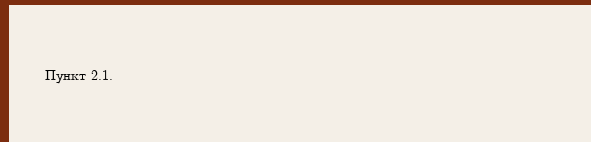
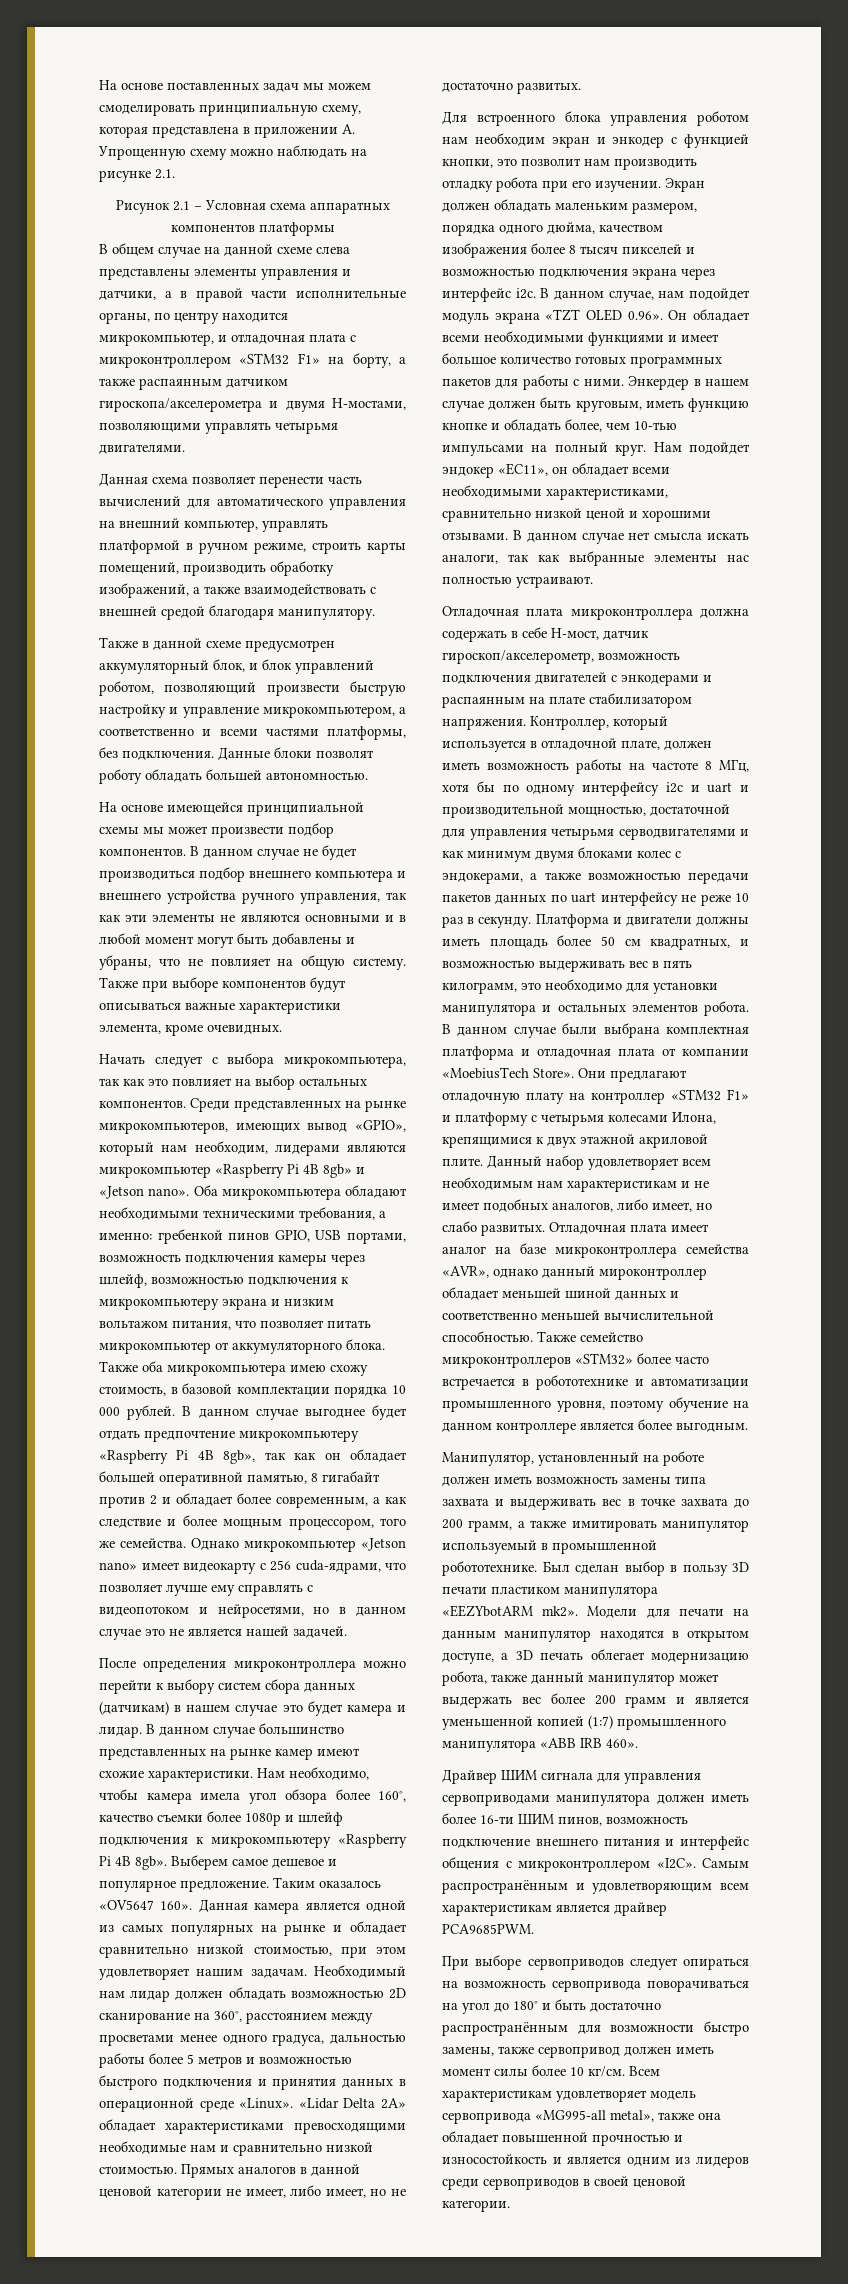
[45,70,113,84] Пункт 2.1. -> [99,80,371,92] [99,104,361,116] [99,124,355,138] [98,145,367,160] [99,169,175,182] [115,200,390,214] [170,222,335,236] [99,243,350,258] [99,268,351,280] [99,288,406,302] [99,312,288,324] [99,334,356,346] [99,353,406,368] [99,378,288,390] [99,398,406,412] [99,422,338,434] [99,444,185,454] [99,473,362,488] [99,496,406,510] [99,518,328,532] [99,540,406,554] [99,561,334,576] [99,583,376,598] [99,605,375,620] [99,637,335,652] [99,659,374,674] [99,681,406,696] [99,704,406,718] [99,726,406,740] [99,747,374,761] [99,769,368,784] [99,802,364,816] [99,823,334,838] [99,845,357,860] [99,867,406,882] [99,890,407,904] [99,914,406,922] [99,933,355,948] [99,955,406,970] [99,977,346,992] [99,1002,341,1014] [99,1024,282,1036] [99,1053,406,1068] [99,1075,367,1090] [99,1098,406,1112] [99,1120,406,1134] [99,1141,406,1156] [99,1164,365,1178] [99,1185,407,1200] [99,1207,386,1222] [99,1229,406,1244] [99,1254,365,1266] [99,1274,349,1288] [99,1298,334,1310] [99,1320,371,1330] [99,1339,385,1354] [99,1361,368,1376] [99,1383,406,1398] [99,1405,407,1420] [99,1430,359,1442] [99,1449,407,1464] [99,1471,380,1486] [99,1493,407,1508] [99,1515,406,1530] [99,1538,406,1552] [99,1560,406,1574] [99,1584,313,1596] [99,1604,406,1618] [99,1626,347,1640] [99,1658,406,1672] [99,1679,355,1694] [99,1701,406,1716] [99,1723,344,1738] [99,1748,360,1760] [99,1767,369,1782] [99,1789,406,1804] [99,1811,343,1826] [99,1834,407,1848] [99,1855,337,1870] [99,1877,381,1892] [99,1899,406,1914] [99,1921,408,1936] [99,1944,406,1958] [99,1965,406,1980] [99,1987,406,2002] [99,2011,373,2024] [99,2034,406,2046] [99,2053,352,2068] [99,2075,407,2090] [99,2098,406,2112] [99,2119,406,2134] [99,2141,373,2156] [99,2164,360,2178] [99,2185,406,2200] [442,82,581,94] [442,111,749,126] [442,133,749,148] [442,158,697,170] [442,177,705,192] [442,199,697,214] [442,222,663,236] [442,243,695,258] [442,268,715,280] [442,288,750,302] [442,309,750,324] [442,331,719,346] [442,353,722,368] [442,375,749,390] [442,397,749,412] [442,419,677,432] [442,442,750,456] [442,463,670,478] [442,485,668,500] [442,508,711,522] [442,530,749,544] [442,551,749,566] [442,576,593,588] [442,606,749,620] [442,627,649,642] [442,650,680,664] [442,672,712,686] [442,693,692,708] [442,716,668,730] [442,738,712,752] [442,759,749,774] [442,781,749,796] [442,804,730,818] [442,828,749,840] [442,847,681,862] [442,872,749,884] [442,892,749,906] [442,914,749,928] [442,935,749,950] [442,960,692,972] [442,979,718,994] [442,1001,749,1016] [442,1023,749,1038] [442,1046,749,1060] [442,1067,687,1082] [442,1089,749,1104] [442,1112,716,1126] [442,1134,708,1148] [442,1155,711,1170] [442,1177,709,1192] [442,1199,712,1212] [442,1221,709,1236] [442,1243,749,1258] [442,1266,707,1280] [442,1287,679,1300] [442,1310,714,1321] [442,1331,643,1342] [442,1353,709,1368] [442,1375,749,1390] [442,1397,749,1412] [442,1419,748,1434] [442,1451,704,1466] [442,1476,706,1486] [442,1498,749,1510] [442,1519,749,1532] [442,1540,657,1554] [442,1561,749,1576] [442,1586,658,1598] [442,1605,749,1618] [442,1630,749,1642] [442,1649,749,1664] [442,1671,719,1686] [442,1693,749,1708] [442,1715,726,1730] [442,1738,638,1752] [442,1769,701,1784] [442,1794,749,1806] [442,1813,688,1826] [442,1836,749,1850] [442,1857,749,1872] [442,1880,749,1894] [442,1902,667,1916] [442,1924,534,1934] [442,1955,749,1970] [442,1980,749,1992] [442,1999,661,2014] [442,2021,749,2036] [442,2046,714,2058] [442,2065,660,2077] [442,2090,696,2102] [442,2110,721,2124] [442,2131,683,2146] [442,2154,749,2168] [442,2176,686,2190] [442,2200,510,2212] На основе поставленных задач мы можем смоделировать принципиальную схему, которая представлена в приложении А. Упрощенную схему можно наблюдать на рисунке 2.1. // Рисунок 2.1 – Условная схема аппаратных компонентов платформы // В общем случае на данной схеме слева представлены элементы управления и датчики, а в правой части исполнительные органы, по центру находится микрокомпьютер, и отладочная плата с микроконтроллером «STM32 F1» на борту, а также распаянным датчиком гироскопа/акселерометра и двумя H-мостами, позволяющими управлять четырьмя двигателями. // Данная схема позволяет перенести часть вычислений для автоматического управления на внешний компьютер, управлять платформой в ручном режиме, строить карты помещений, производить обработку изображений, а также взаимодействовать с внешней средой благодаря манипулятору. // Также в данной схеме предусмотрен аккумуляторный блок, и блок управлений роботом, позволяющий произвести быструю настройку и управление микрокомпьютером, а соответственно и всеми частями платформы, без подключения. Данные блоки позволят роботу обладать большей автономностью. // На основе имеющейся принципиальной схемы мы может произвести подбор компонентов. В данном случае не будет производиться подбор внешнего компьютера и внешнего устройства ручного управления, так как эти элементы не являются основными и в любой момент могут быть добавлены и убраны, что не повлияет на общую систему. Также при выборе компонентов будут описываться важные характеристики элемента, кроме очевидных. // Начать следует с выбора микрокомпьютера, так как это повлияет на выбор остальных компонентов. Среди представленных на рынке микрокомпьютеров, имеющих вывод «GPIO», который нам необходим, лидерами являются микрокомпьютер «Raspberry Pi 4В 8gb» и «Jetson nano». Оба микрокомпьютера обладают необходимыми техническими требования, а именно: гребенкой пинов GPIO, USB портами, возможность подключения камеры через шлейф, возможностью подключения к микрокомпьютеру экрана и низким вольтажом питания, что позволяет питать микрокомпьютер от аккумуляторного блока. Также оба микрокомпьютера имею схожу стоимость, в базовой комплектации порядка 10 000 рублей. В данном случае выгоднее будет отдать предпочтение микрокомпьютеру «Raspberry Pi 4В 8gb», так как он обладает большей оперативной памятью, 8 гигабайт против 2 и обладает более современным, а как следствие и более мощным процессором, того же семейства. Однако микрокомпьютер «Jetson nano» имеет видеокарту с 256 cuda-ядрами, что позволяет лучше ему справлять с видеопотоком и нейросетями, но в данном случае это не является нашей задачей. // После определения микроконтроллера можно перейти к выбору систем сбора данных (датчикам) в нашем случае это будет камера и лидар. В данном случае большинство представленных на рынке камер имеют схожие характеристики. Нам необходимо, чтобы камера имела угол обзора более 160°, качество съемки более 1080p и шлейф подключения к микрокомпьютеру «Raspberry Pi 4В 8gb». Выберем самое дешевое и популярное предложение. Таким оказалось «OV5647 160». Данная камера является одной из самых популярных на рынке и обладает сравнительно низкой стоимостью, при этом удовлетворяет нашим задачам. Необходимый нам лидар должен обладать возможностью 2D сканирование на 360°, расстоянием между просветами менее одного градуса, дальностью работы более 5 метров и возможностью быстрого подключения и принятия данных в операционной среде «Linux». «Lidar Delta 2A» обладает характеристиками превосходящими необходимые нам и сравнительно низкой стоимостью. Прямых аналогов в данной ценовой категории не имеет, либо имеет, но не достаточно развитых. // Для встроенного блока управления роботом нам необходим экран и энкодер с функцией кнопки, это позволит нам производить отладку робота при его изучении. Экран должен обладать маленьким размером, порядка одного дюйма, качеством изображения более 8 тысяч пикселей и возможностью подключения экрана через интерфейс i2c. В данном случае, нам подойдет модуль экрана «TZT OLED 0.96». Он обладает всеми необходимыми функциями и имеет большое количество готовых программных пакетов для работы с ними. Энкердер в нашем случае должен быть круговым, иметь функцию кнопке и обладать более, чем 10-тью импульсами на полный круг. Нам подойдет эндокер «ЕС11», он обладает всеми необходимыми характеристиками, сравнительно низкой ценой и хорошими отзывами. В данном случае нет смысла искать аналоги, так как выбранные элементы нас полностью устраивают. // Отладочная плата микроконтроллера должна содержать в себе H-мост, датчик гироскоп/акселерометр, возможность подключения двигателей с энкодерами и распаянным на плате стабилизатором напряжения. Контроллер, который используется в отладочной плате, должен иметь возможность работы на частоте 8 МГц, хотя бы по одному интерфейсу i2c и uart и производительной мощностью, достаточной для управления четырьмя серводвигателями и как минимум двумя блоками колес с эндокерами, а также возможностью передачи пакетов данных по uart интерфейсу не реже 10 раз в секунду. Платформа и двигатели должны иметь площадь более 50 см квадратных, и возможностью выдерживать вес в пять килограмм, это необходимо для установки манипулятора и остальных элементов робота. В данном случае были выбрана комплектная платформа и отладочная плата от компании «MoebiusTech Store». Они предлагают отладочную плату на контроллер «STM32 F1» и платформу с четырьмя колесами Илона, крепящимися к двух этажной акриловой плите. Данный набор удовлетворяет всем необходимым нам характеристикам и не имеет подобных аналогов, либо имеет, но слабо развитых. Отладочная плата имеет аналог на базе микроконтроллера семейства «AVR», однако данный мироконтроллер обладает меньшей шиной данных и соответственно меньшей вычислительной способностью. Также семейство микроконтроллеров «STM32» более часто встречается в робототехнике и автоматизации промышленного уровня, поэтому обучение на данном контроллере является более выгодным. // Манипулятор, установленный на роботе должен иметь возможность замены типа захвата и выдерживать вес в точке захвата до 200 грамм, а также имитировать манипулятор используемый в промышленной робототехнике. Был сделан выбор в пользу 3D печати пластиком манипулятора «EEZYbotARM mk2». Модели для печати на данным манипулятор находятся в открытом доступе, а 3D печать облегает модернизацию робота, также данный манипулятор может выдержать вес более 200 грамм и является уменьшенной копией (1:7) промышленного манипулятора «ABB IRB 460». // Драйвер ШИМ сигнала для управления сервоприводами манипулятора должен иметь более 16-ти ШИМ пинов, возможность подключение внешнего питания и интерфейс общения с микроконтроллером «I2C». Самым распространённым и удовлетворяющим всем характеристикам является драйвер PCA9685PWM. // При выборе сервоприводов следует опираться на возможность сервопривода поворачиваться на угол до 180° и быть достаточно распространённым для возможности быстро замены, также сервопривод должен иметь момент силы более 10 кг/см. Всем характеристикам удовлетворяет модель сервопривода «MG995-all metal», также она обладает повышенной прочностью и износостойкость и является одним из лидеров среди сервоприводов в своей ценовой категории.

